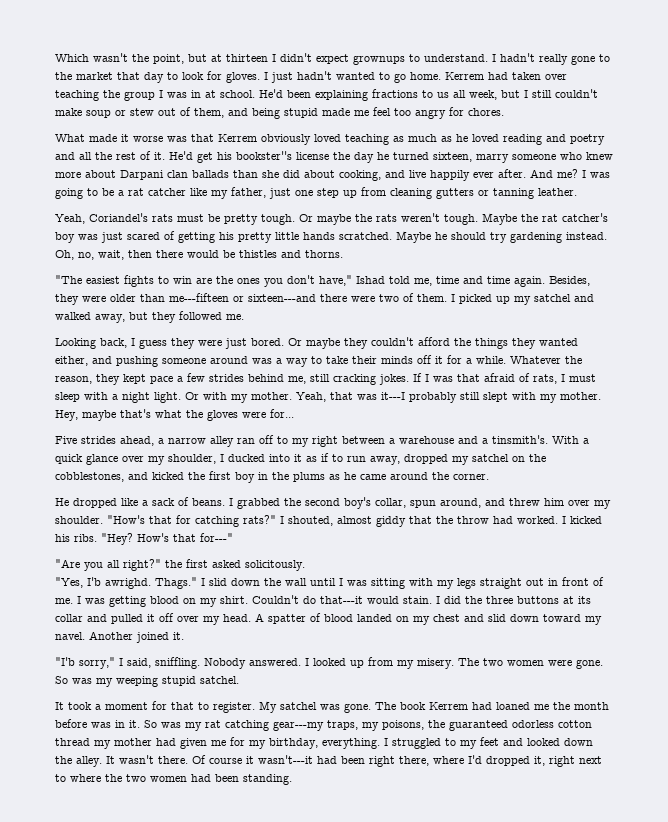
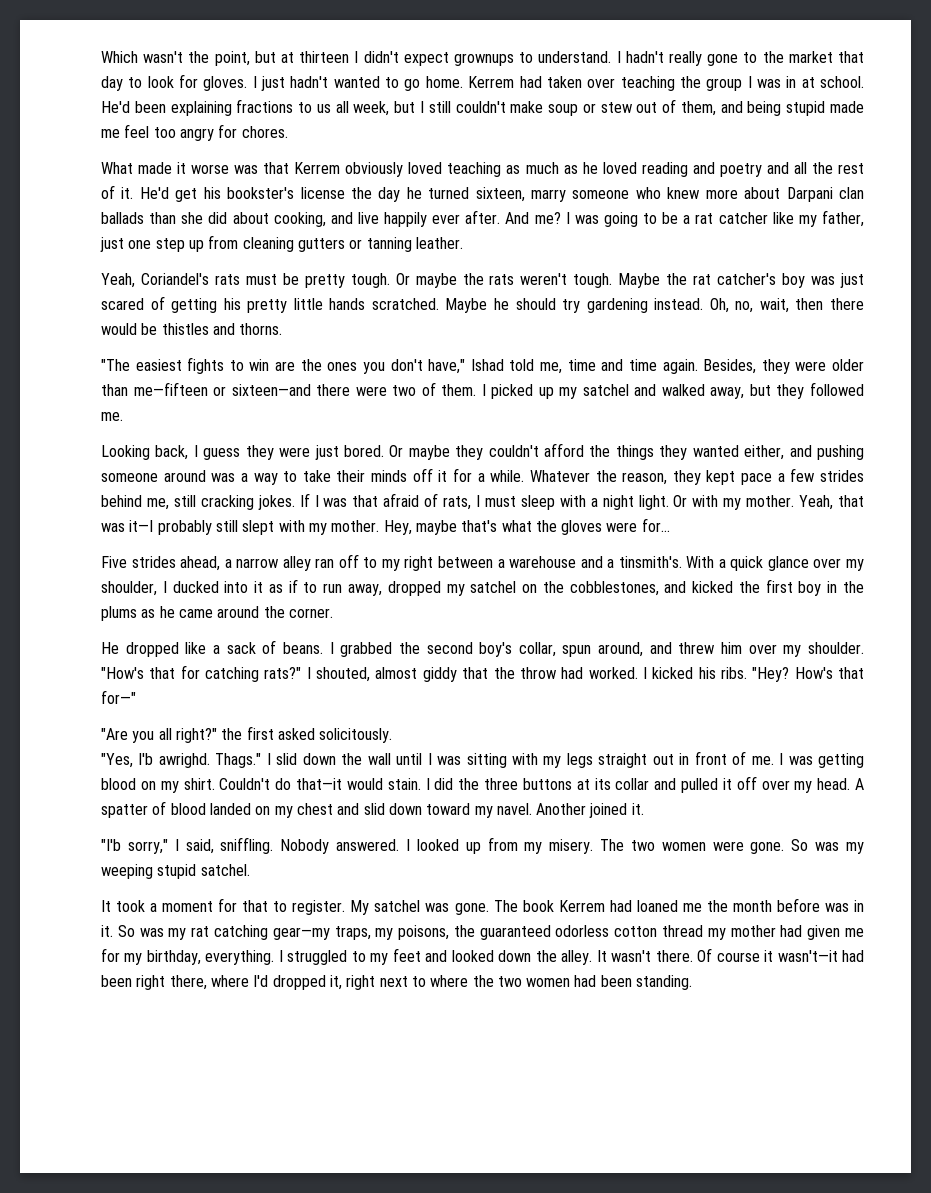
[236,151,292,160] bookster''s -> [227,187,295,199] bookster's
[169,293,316,302] me---fifteen or sixteen---and -> [133,382,311,396] me—fifteen or sixteen—and
[381,392,405,400] it---I -> [129,520,154,532] it—I
[200,533,233,542] for---" -> [101,690,136,704] for—"
[320,596,363,604] that---it -> [296,778,342,790] that—it
[273,721,324,731] gear---my -> [272,927,330,940] gear—my
[258,755,313,764] wasn't---it -> [777,950,838,962] wasn't—it

